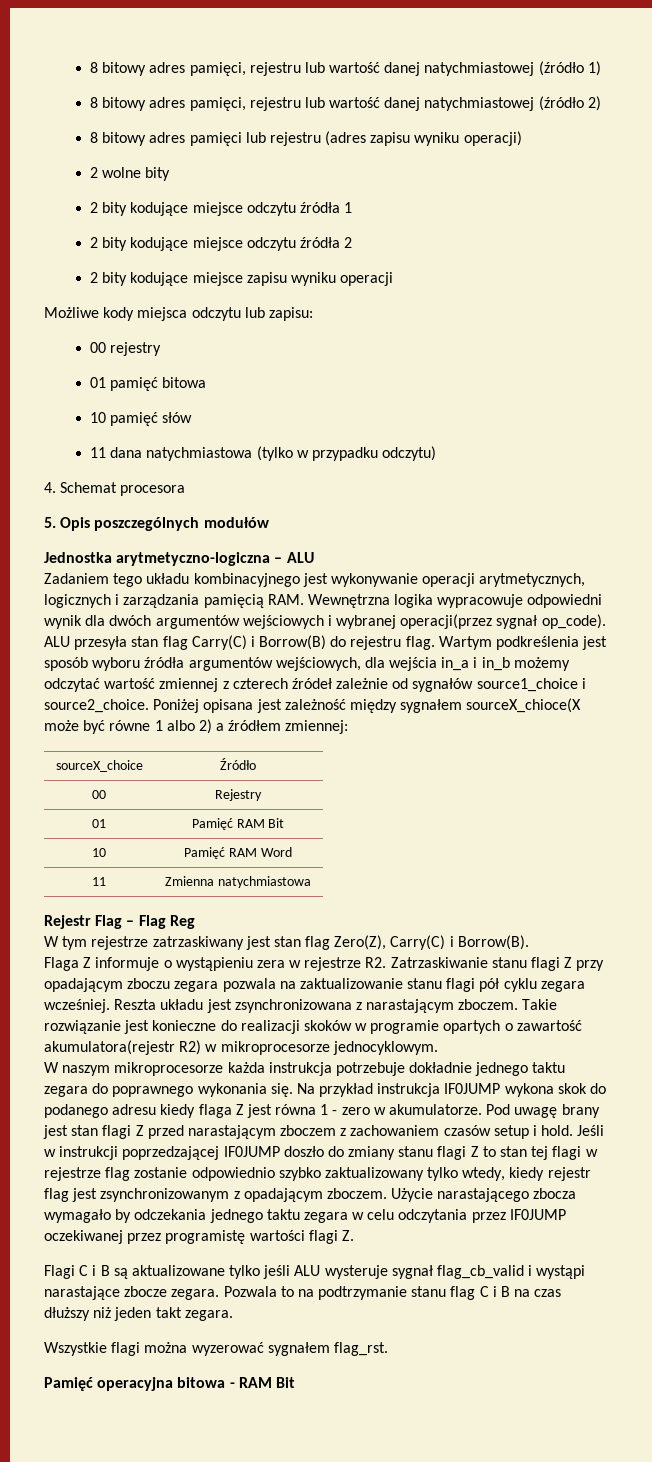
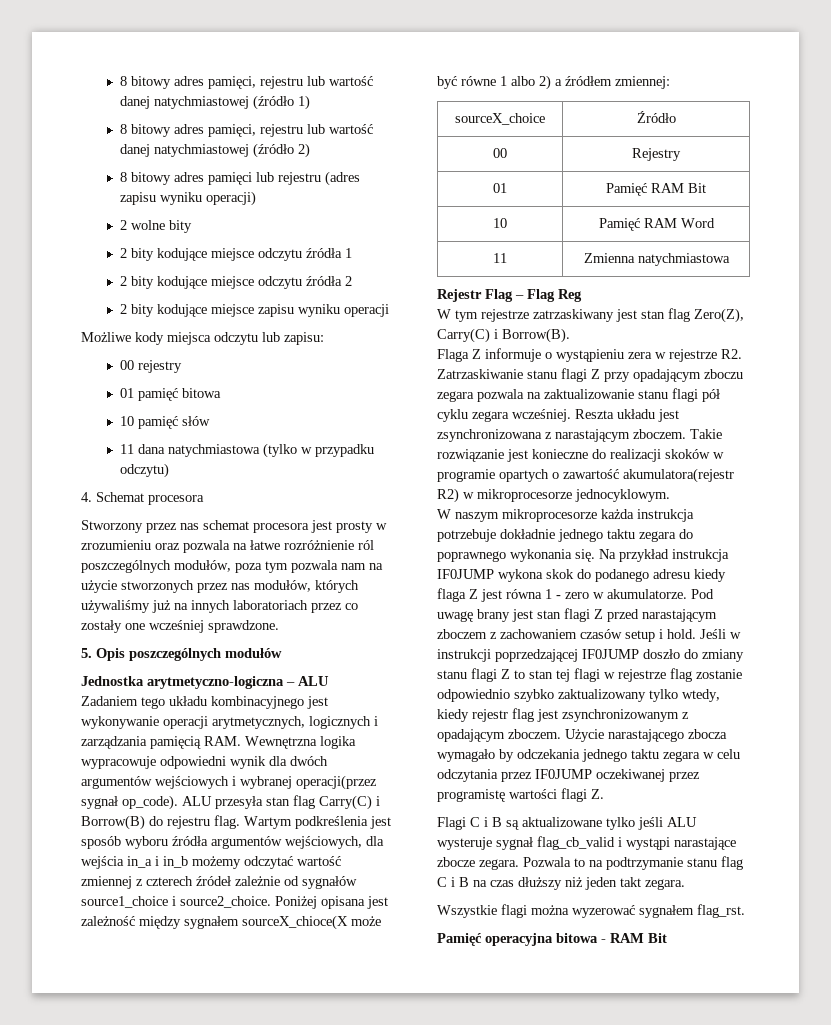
(186, 490) none -> [81,520,387,533] [81,540,374,553] [81,560,383,573] [81,580,359,593] [81,600,358,613] [81,620,279,633] // Stworzony przez nas schemat procesora jest prosty w zrozumieniu oraz pozwala na łatwe rozróżnienie ról poszczególnych modułów, poza tym pozwala nam na użycie stworzonych przez nas modułów, których używaliśmy już na innych laboratoriach przez co zostały one wcześniej sprawdzone.

